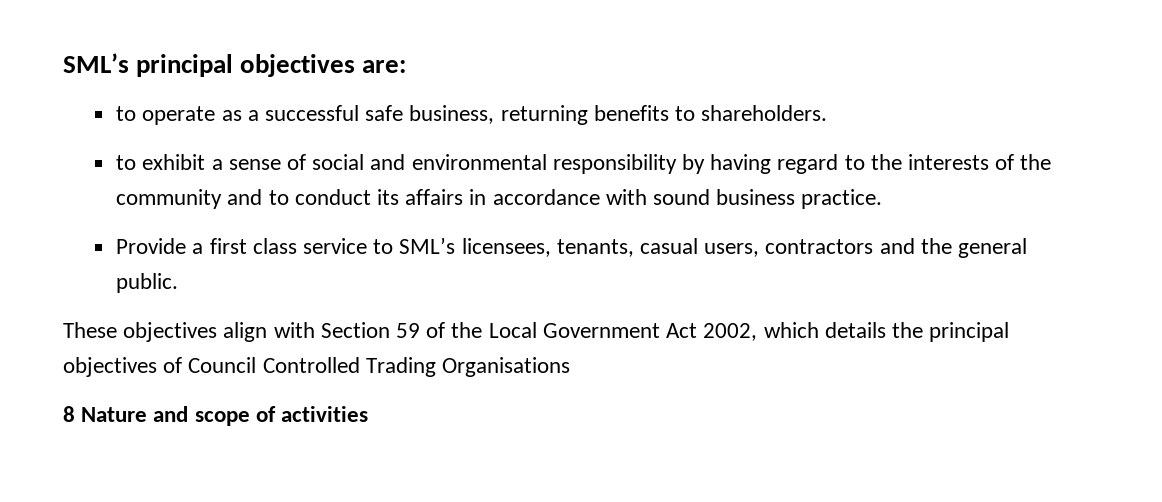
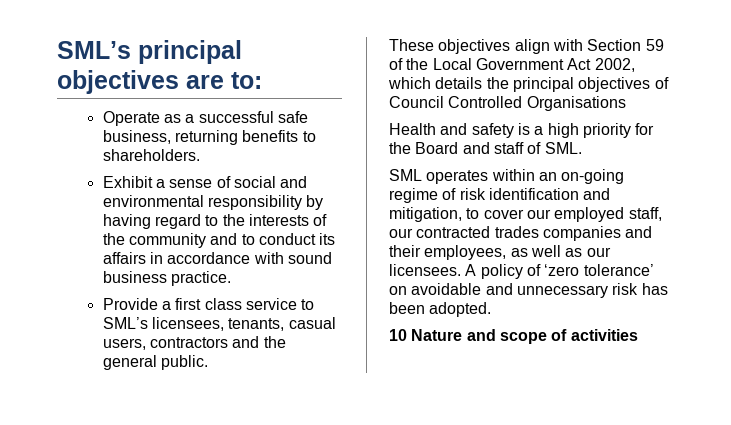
[362,60,407,73] [116,106,216,125] are: // to operate -> [186,72,262,89] [102,111,160,126] are to: // Operate
[116,154,206,170] to exhibit -> [102,176,153,188] Exhibit
[365,357,436,377] Trading -> (523, 102) none
[63,406,75,422] 8 -> [389,123,655,138] [389,142,582,154] [389,169,625,184] [389,188,611,203] [389,207,662,222] [389,226,653,241] [389,245,611,260] [389,264,654,279] [389,283,668,298] [389,302,492,317] [389,329,407,341] Health and safety is a high priority for the Board and staff of SML. // SML operates within an on-going regime of risk identification and mitigation, to cover our employed staff, our contracted trades companies and their employees, as well as our licensees. A policy of ‘zero tolerance’ on avoidable and unnecessary risk has been adopted. // 10

